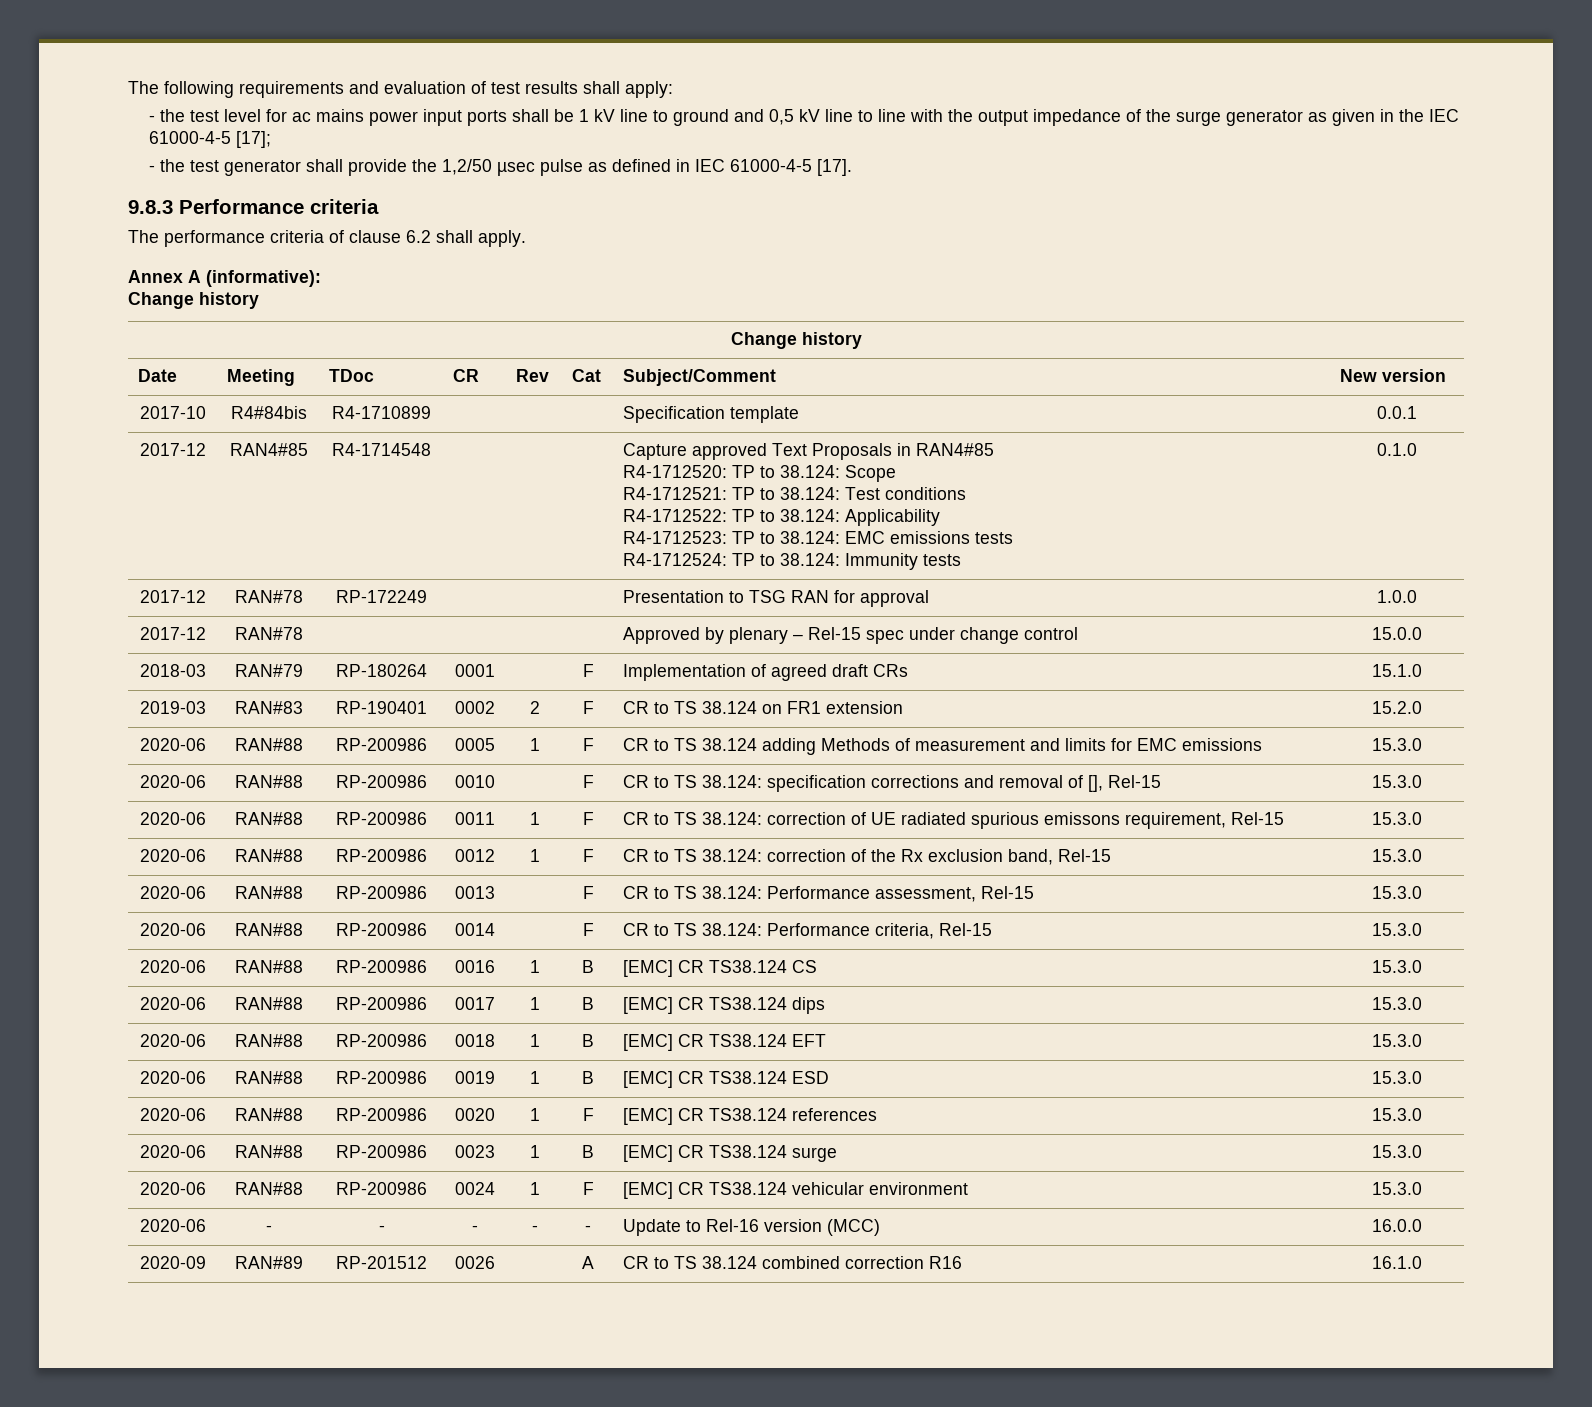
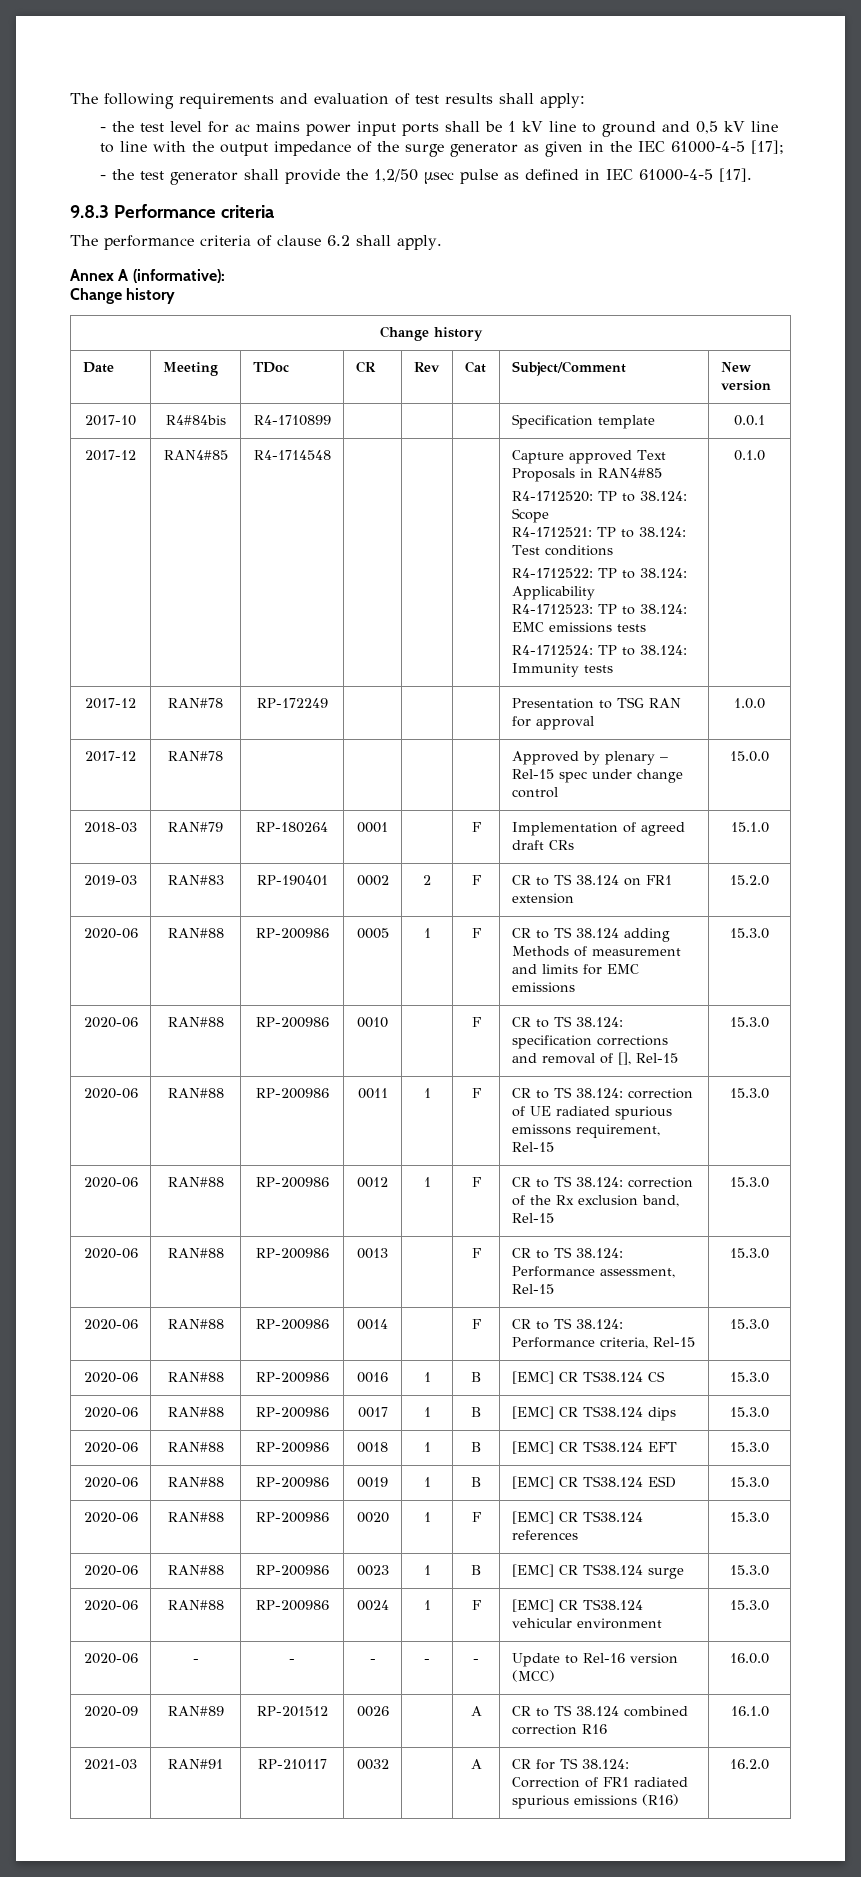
(1422, 1262) none -> [84,1759,137,1770] [168,1759,223,1769] [257,1759,327,1770] [356,1759,389,1770] [470,1759,482,1769] [511,1758,629,1770] [511,1777,688,1788] [511,1794,679,1809] [730,1759,769,1770] // 2021-03 | RAN#91 | RP-210117 | 0032 | | A | CR for TS 38.124: Correction of FR1 radiated spurious emissions (R16) | 16.2.0

